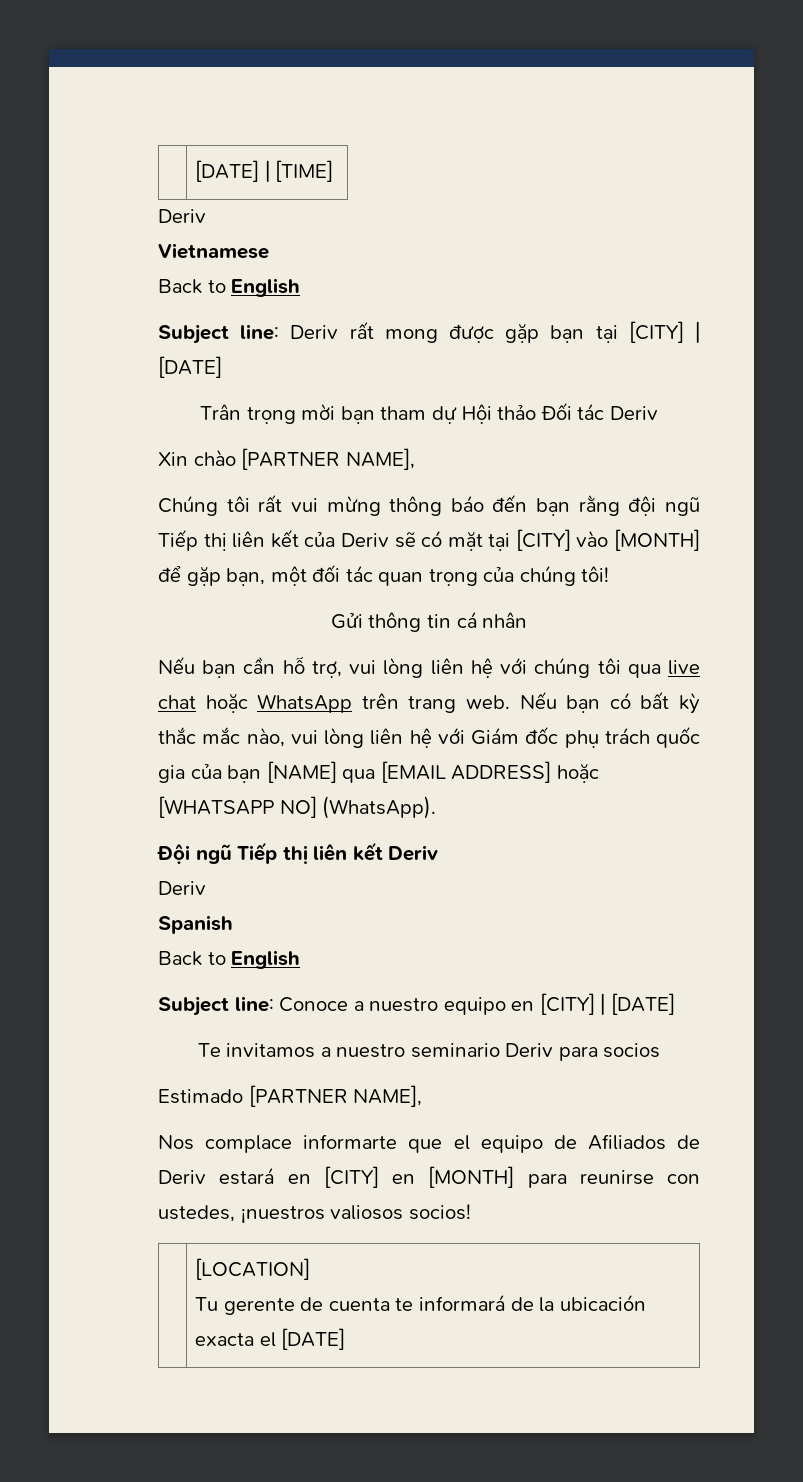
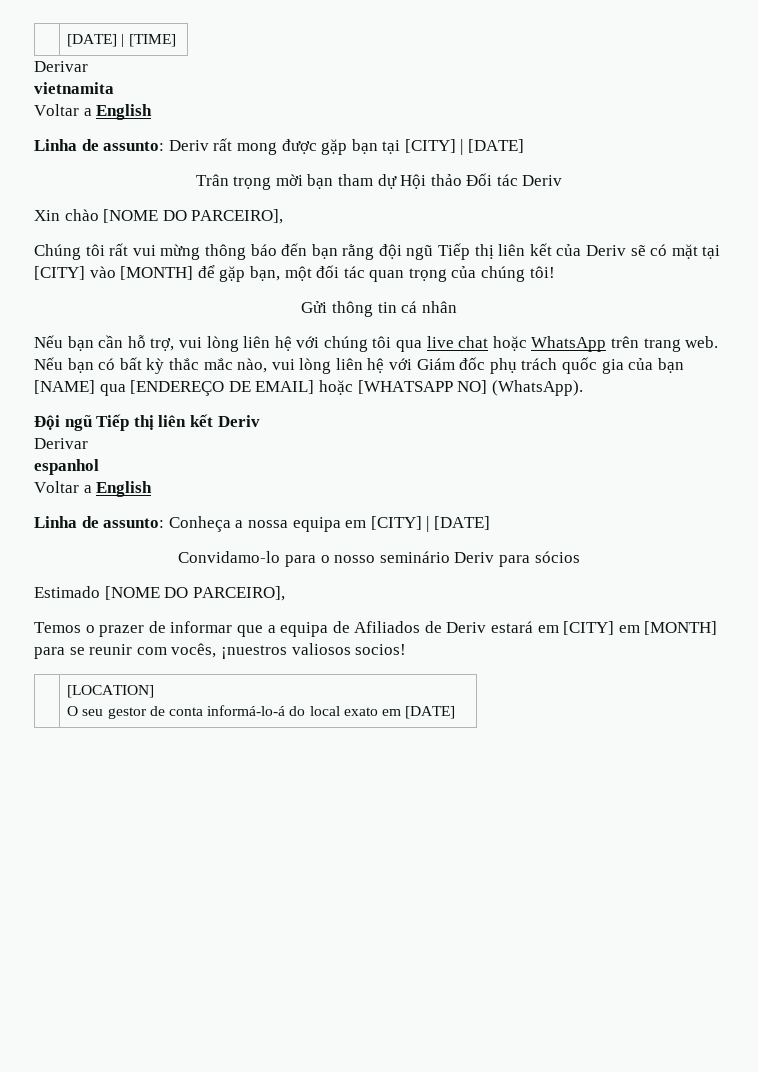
[158,209,206,223] [158,243,269,259] [158,278,301,297] [158,324,280,344] Deriv // Vietnamese // Back to English // Subject line: -> [34,61,88,72] [34,82,114,94] [34,104,153,120] [34,139,165,151] Derivar // vietnamita // Voltar a English // Linha de assunto:
[241,448,415,470] [PARTNER NAME], -> [103,209,284,224] [NOME DO PARCEIRO],
[380,761,552,783] [EMAIL ADDRESS] -> [130,380,315,396] [ENDEREÇO DE EMAIL]
[158,881,206,895] [158,915,233,934] [158,950,301,969] [158,993,675,1016] [197,1043,500,1058] Deriv // Spanish // Back to English // Subject line: Conoce a nuestro equipo en [CITY] | [DATE] // Te invitamos a nuestro seminario -> [34,438,88,449] [34,459,99,475] [34,481,153,497] [34,516,490,532] [178,551,450,567] Derivar // espanhol // Voltar a English // Linha de assunto: Conheça a nossa equipa em [CITY] | [DATE] // Convidamo-lo para o nosso seminário
[603,1043,661,1058] socios -> [534,551,580,563] sócios
[248,1085,423,1107] [158,1134,543,1153] [PARTNER NAME], // Nos complace informarte que el equipo -> [104,586,285,601] [34,621,329,637] [NOME DO PARCEIRO], // Temos o prazer de informar que a equipa
[287,1166,700,1188] [158,1204,471,1223] [195,1258,311,1280] [195,1294,646,1315] [195,1332,276,1347] en [CITY] en [MONTH] para reunirse con ustedes, ¡nuestros valiosos socios! // | [LOCATION] // Tu gerente de cuenta te informará de la ubicación exacta el -> [537,621,718,635] [34,643,407,659] [67,685,155,698] [67,705,401,719] em [CITY] em [MONTH] para se reunir com vocês, ¡nuestros valiosos socios! // | [LOCATION] // O seu gestor de conta informá-lo-á do local exato em

